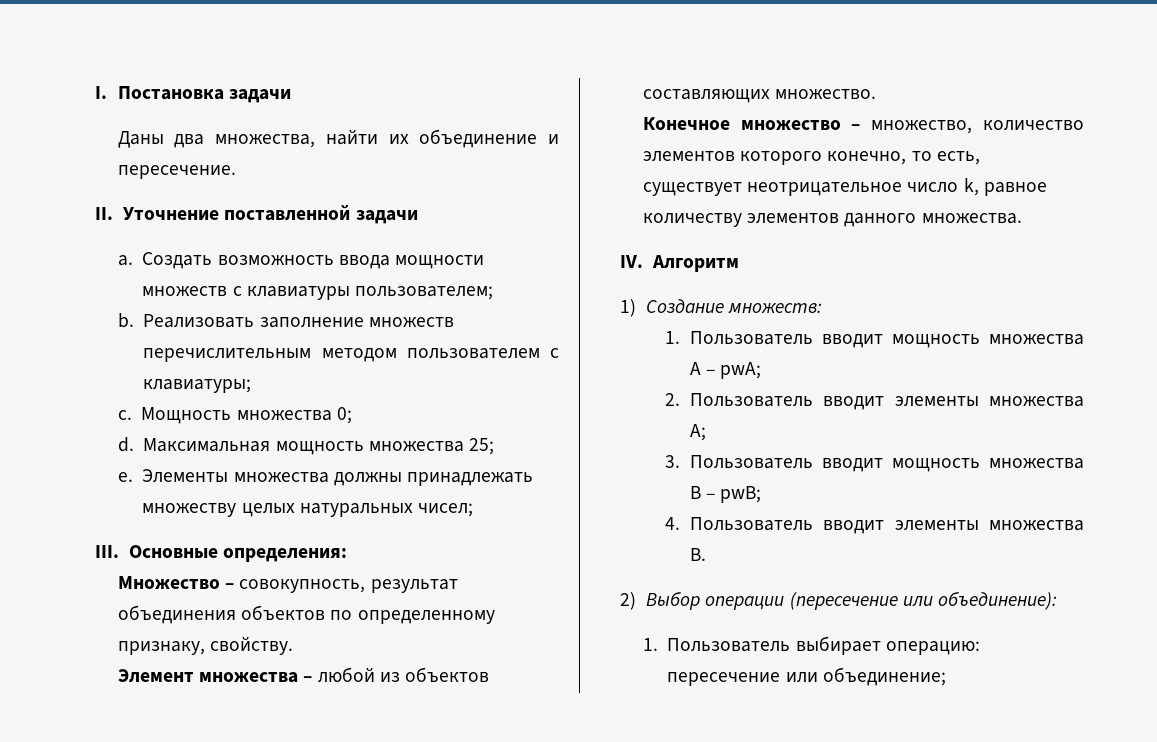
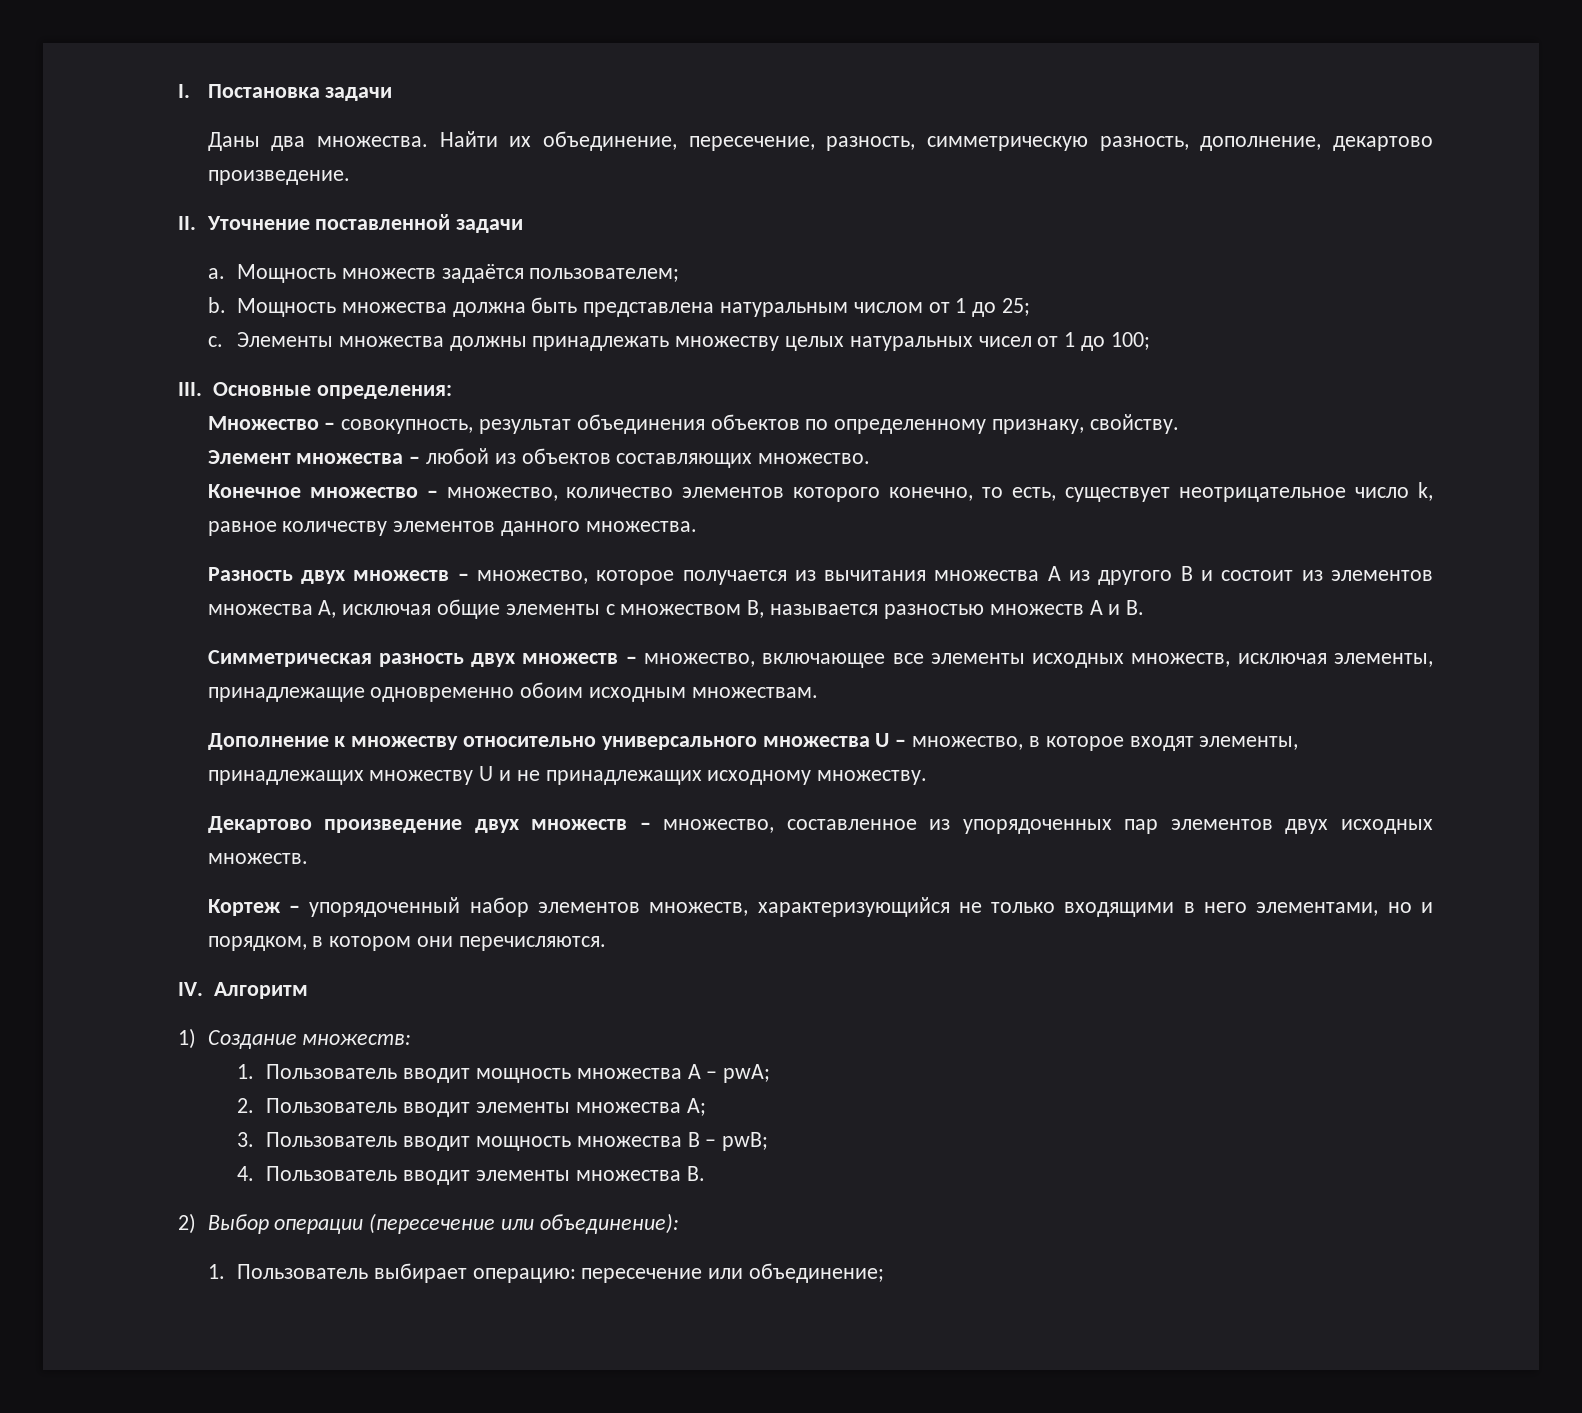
[215,129,559,148] [117,165,236,179] множества, найти их объединение и пересечение. -> [316,131,1434,151] [207,170,350,185] множества. Найти их объединение, пересечение, разность, симметрическую разность, дополнение, декартово произведение.
[142,252,485,269] [142,286,494,300] [117,313,454,328] [143,348,560,362] [143,379,252,393] [117,407,352,424] [117,437,464,455] Создать возможность ввода мощности множеств с клавиатуры пользователем; // b. Реализовать заполнение множеств перечислительным методом пользователем с клавиатуры; // c. Мощность множества 0; // d. Максимальная мощность множества -> [236,264,680,283] [207,297,997,317] Мощность множеств задаётся пользователем; // b. Мощность множества должна быть представлена натуральным числом от 1 до
[117,472,133,482] e. -> [207,336,223,347] c.
[418,503,474,517] чисел; -> [978,332,1150,351] чисел от 1 до 100;
(1022, 218) none -> [207,566,1433,585] [207,599,1145,619] [207,650,1433,668] [207,682,818,702] [207,733,1299,751] [207,766,928,785] [207,816,1433,834] [207,853,308,864] [207,897,1433,917] [207,936,606,951] // Разность двух множеств – множество, которое получается из вычитания множества A из другого B и состоит из элементов множества A, исключая общие элементы с множеством B, называется разностью множеств A и B. // Симметрическая разность двух множеств – множество, включающее все элементы исходных множеств, исключая элементы, принадлежащие одновременно обоим исходным множествам. // Дополнение к множеству относительно универсального множества U – множество, в которое входят элементы, принадлежащих множеству U и не принадлежащих исходному множеству. // Декартово произведение двух множеств – множество, составленное из упорядоченных пар элементов двух исходных множеств. // Кортеж – упорядоченный набор элементов множеств, характеризующийся не только входящими в него элементами, но и порядком, в котором они перечисляются.

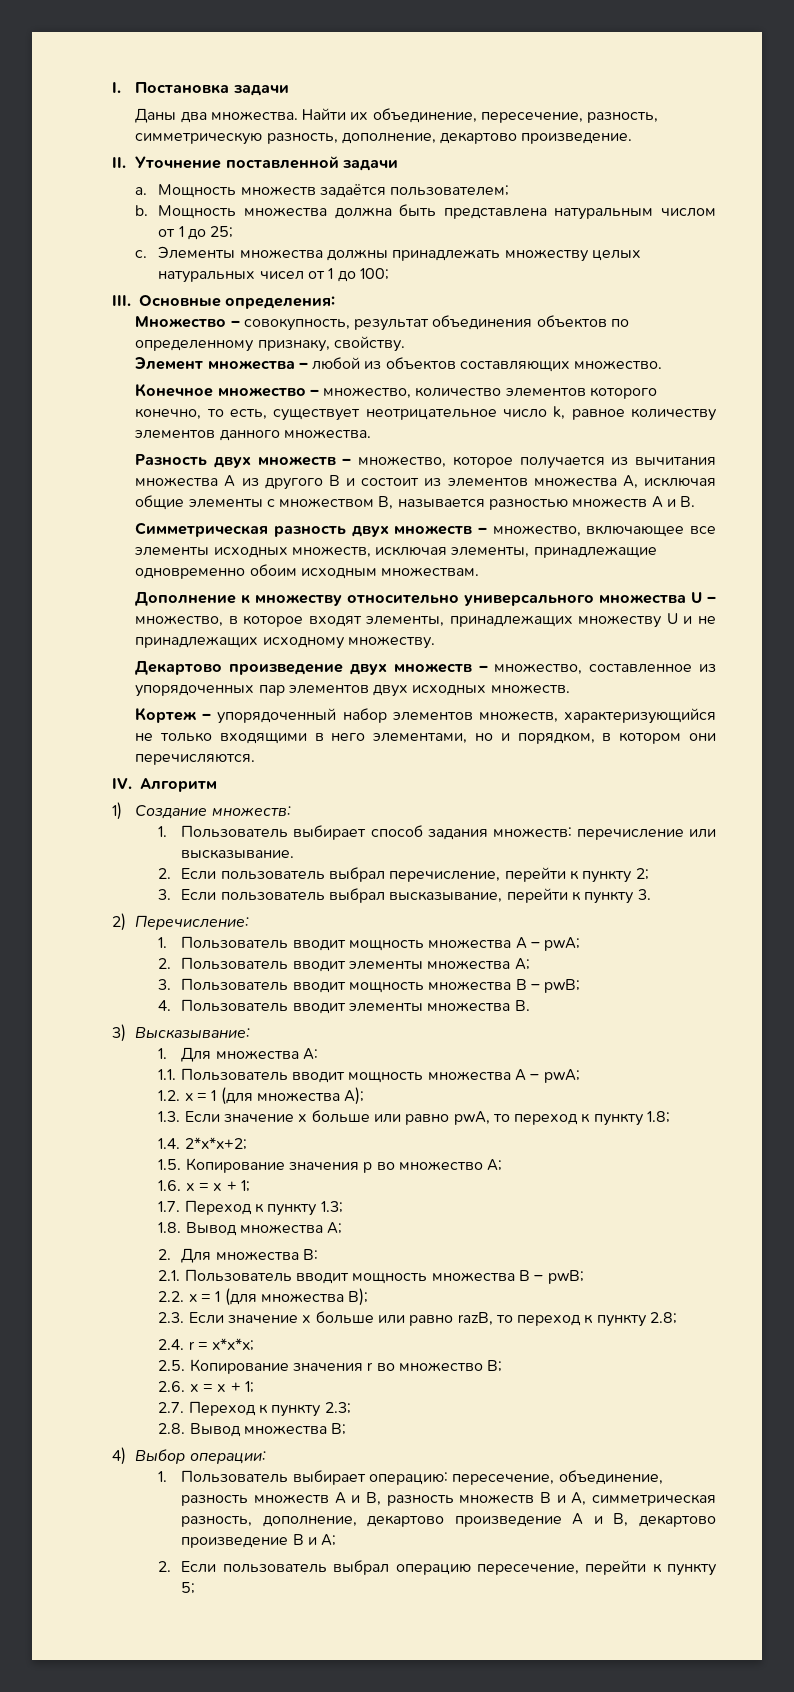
(412, 1039) none -> [158,825,717,840] [181,849,295,859] [158,867,649,883] [158,888,651,904] [112,913,250,931] // 1. Пользователь выбирает способ задания множеств: перечисление или высказывание. // 2. Если пользователь выбрал перечисление, перейти к пункту 2; // 3. Если пользователь выбрал высказывание, перейти к пункту 3. // 2) Перечисление:
[178,1213,679,1234] [207,1263,884,1283] 2) Выбор операции (пересечение или объединение): // 1. Пользователь выбирает операцию: пересечение или объединение; -> [112,1024,251,1042] [158,1047,319,1062] [158,1068,580,1083] [158,1087,365,1105] [158,1110,671,1126] [158,1137,247,1150] [158,1158,503,1173] [158,1180,250,1192] [158,1200,343,1216] [158,1222,343,1236] [158,1248,319,1263] [158,1269,584,1284] [158,1288,369,1306] [158,1311,678,1327] [158,1338,255,1351] [158,1359,503,1374] [158,1381,254,1393] [158,1401,351,1417] [158,1423,347,1437] [112,1447,266,1465] [158,1470,663,1485] [181,1492,716,1506] [181,1513,716,1527] [181,1534,337,1548] [158,1560,717,1576] [181,1582,196,1594] 3) Высказывание: // 1. Для множества A: // 1.1. Пользователь вводит мощность множества А – pwA; // 1.2. x = 1 (для множества A); // 1.3. Если значение х больше или равно pwA, то переход к пункту 1.8; // 1.4. 2*x*x+2; // 1.5. Копирование значения p во множество А; // 1.6. х = х + 1; // 1.7. Переход к пункту 1.3; // 1.8. Вывод множества A; // 2. Для множества B: // 2.1. Пользователь вводит мощность множества B – pwB; // 2.2. x = 1 (для множества B); // 2.3. Если значение х больше или равно razВ, то переход к пункту 2.8; // 2.4. r = x*x*x; // 2.5. Копирование значения r во множество B; // 2.6. х = х + 1; // 2.7. Переход к пункту 2.3; // 2.8. Вывод множества B; // 4) Выбор операции: // 1. Пользователь выбирает операцию: пересечение, объединение, разность множеств A и B, разность множеств B и A, симметрическая разность, дополнение, декартово произведение A и B, декартово произведение B и A; // 2. Если пользователь выбрал операцию пересечение, перейти к пункту 5;

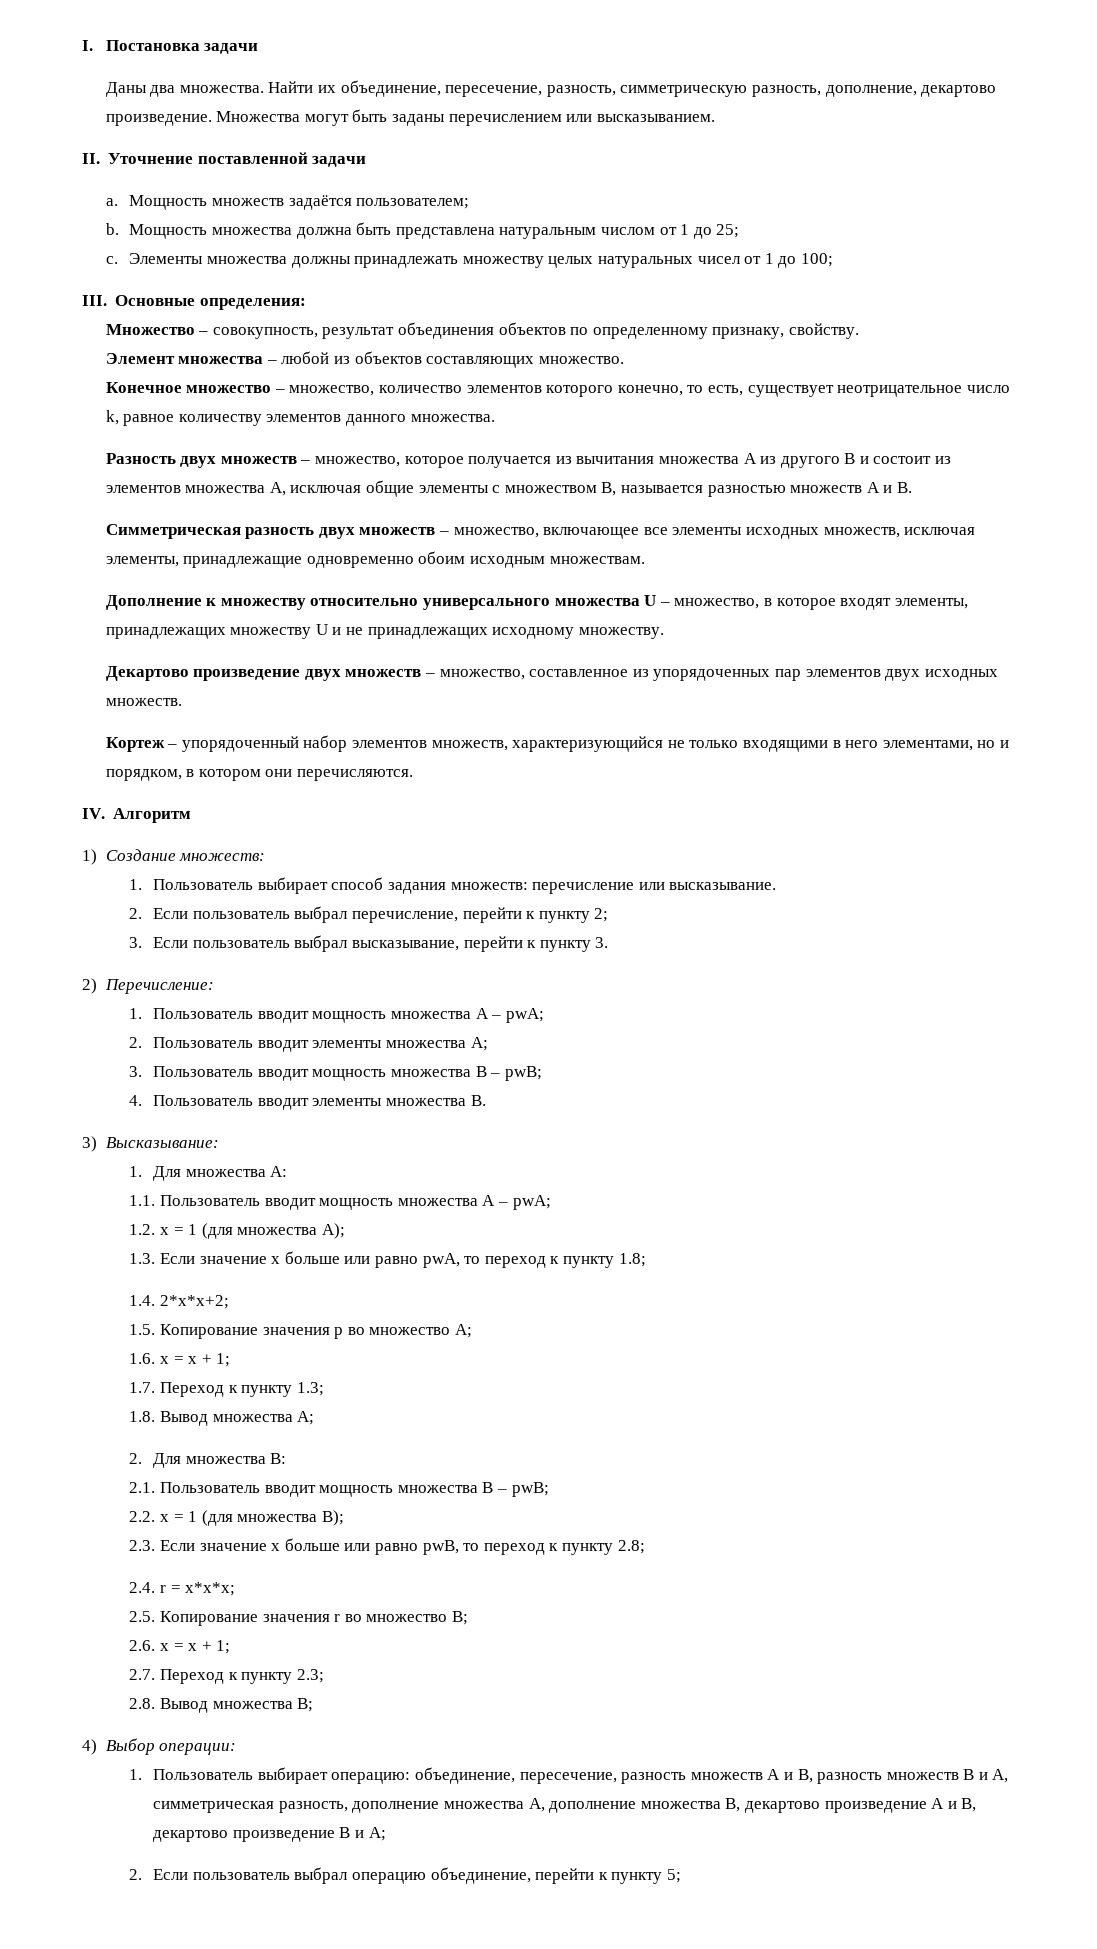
(633, 138) none -> [216,109,715,126] Множества могут быть заданы перечислением или высказыванием.
[457,1312,493,1326] razВ, -> [422,1540,459,1555] pwВ,
[452,1470,663,1485] пересечение, объединение, -> [414,1767,617,1784] объединение, пересечение,
[262,1516,357,1527] дополнение, -> [352,1798,741,1813] дополнение множества A, дополнение множества B,
[476,1564,579,1575] пересечение, -> [430,1867,531,1884] объединение,

